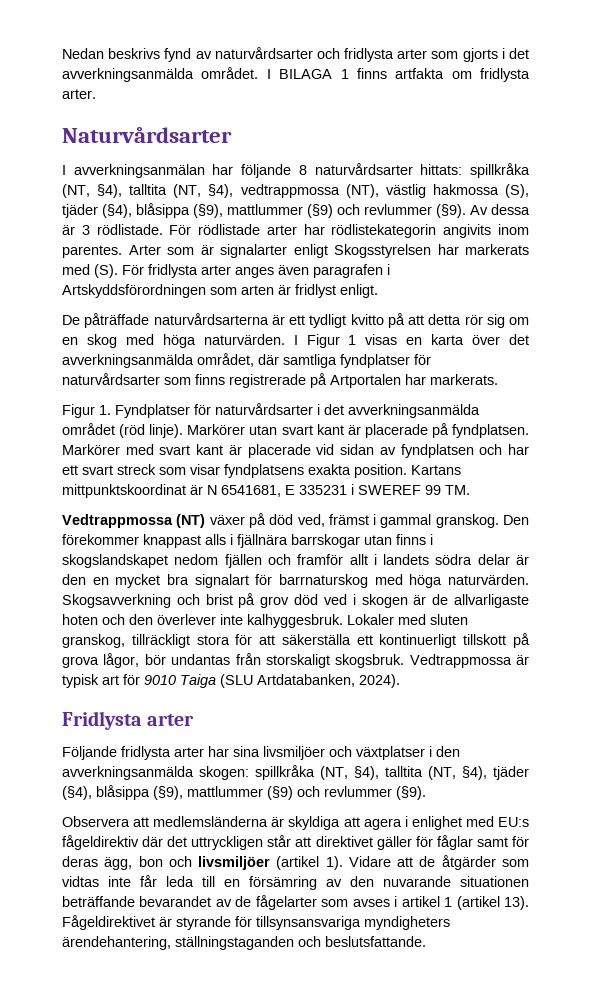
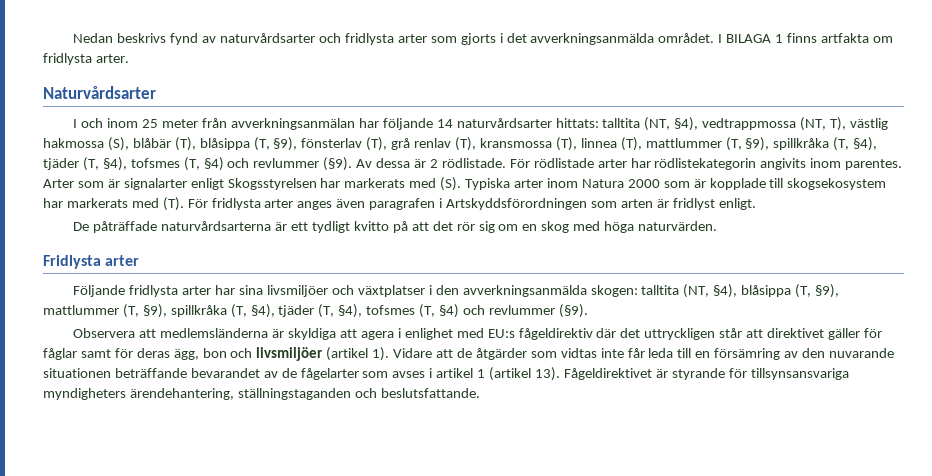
(66, 170) none -> [81,118,228,128] och inom 25 meter från
[298,165,307,175] 8 -> [436,119,453,128] 14
[470,163,530,178] [62,184,123,198] spillkråka (NT, §4), -> (599, 123) none
[345,184,379,198] (NT), -> [800,117,847,131] (NT, T),
[62,203,333,218] tjäder (§4), blåsippa (§9), mattlummer (§9) -> [132,137,878,151] [43,157,224,171] blåbär (T), blåsippa (T, §9), fönsterlav (T), grå renlav (T), kransmossa (T), linnea (T), mattlummer (T, §9), spillkråka (T, §4), tjäder (T, §4), tofsmes (T, §4)
[81,225,90,235] 3 -> [429,159,438,168] 2
(118, 271) none -> [465,178,887,190] [43,197,184,211] Typiska arter inom Natura 2000 som är kopplade till skogsekosystem har markerats med (T).
[428,314,462,325] detta -> [432,221,453,231] det
[293,334,530,348] [62,353,431,368] [62,373,498,388] [62,403,480,418] [62,423,529,438] [62,444,529,458] [62,464,461,478] [62,484,470,498] [62,513,530,528] [62,534,433,548] [62,554,530,568] [62,574,529,588] [62,593,529,608] [62,614,468,628] [62,633,530,648] [62,653,529,668] [62,674,400,688] I Figur 1 visas en karta över det avverkningsanmälda området, där samtliga fyndplatser för naturvårdsarter som finns registrerade på Artportalen har markerats. // Figur 1. Fyndplatser för naturvårdsarter i det avverkningsanmälda området (röd linje). Markörer utan svart kant är placerade på fyndplatsen. Markörer med svart kant är placerade vid sidan av fyndplatsen och har ett svart streck som visar fyndplatsens exakta position. Kartans mittpunktskoordinat är N 6541681, E 335231 i SWEREF 99 TM. // Vedtrappmossa (NT) växer på död ved, främst i gammal granskog. Den förekommer knappast alls i fjällnära barrskogar utan finns i skogslandskapet nedom fjällen och framför allt i landets södra delar är den en mycket bra signalart för barrnaturskog med höga naturvärden. Skogsavverkning och brist på grov död ved i skogen är de allvarligaste hoten och den överlever inte kalhyggesbruk. Lokaler med sluten granskog, tillräckligt stora för att säkerställa ett kontinuerligt tillskott på grova lågor, bör undantas från storskaligt skogsbruk. Vedtrappmossa är typisk art för 9010 Taiga (SLU Artdatabanken, 2024). -> (718, 226) none
[255,765,529,780] [62,785,293,800] spillkråka (NT, §4), talltita (NT, §4), tjäder (§4), blåsippa (§9), mattlummer (§9) -> [641,284,840,298] [43,304,460,318] talltita (NT, §4), blåsippa (T, §9), mattlummer (T, §9), spillkråka (T, §4), tjäder (T, §4), tofsmes (T, §4)

